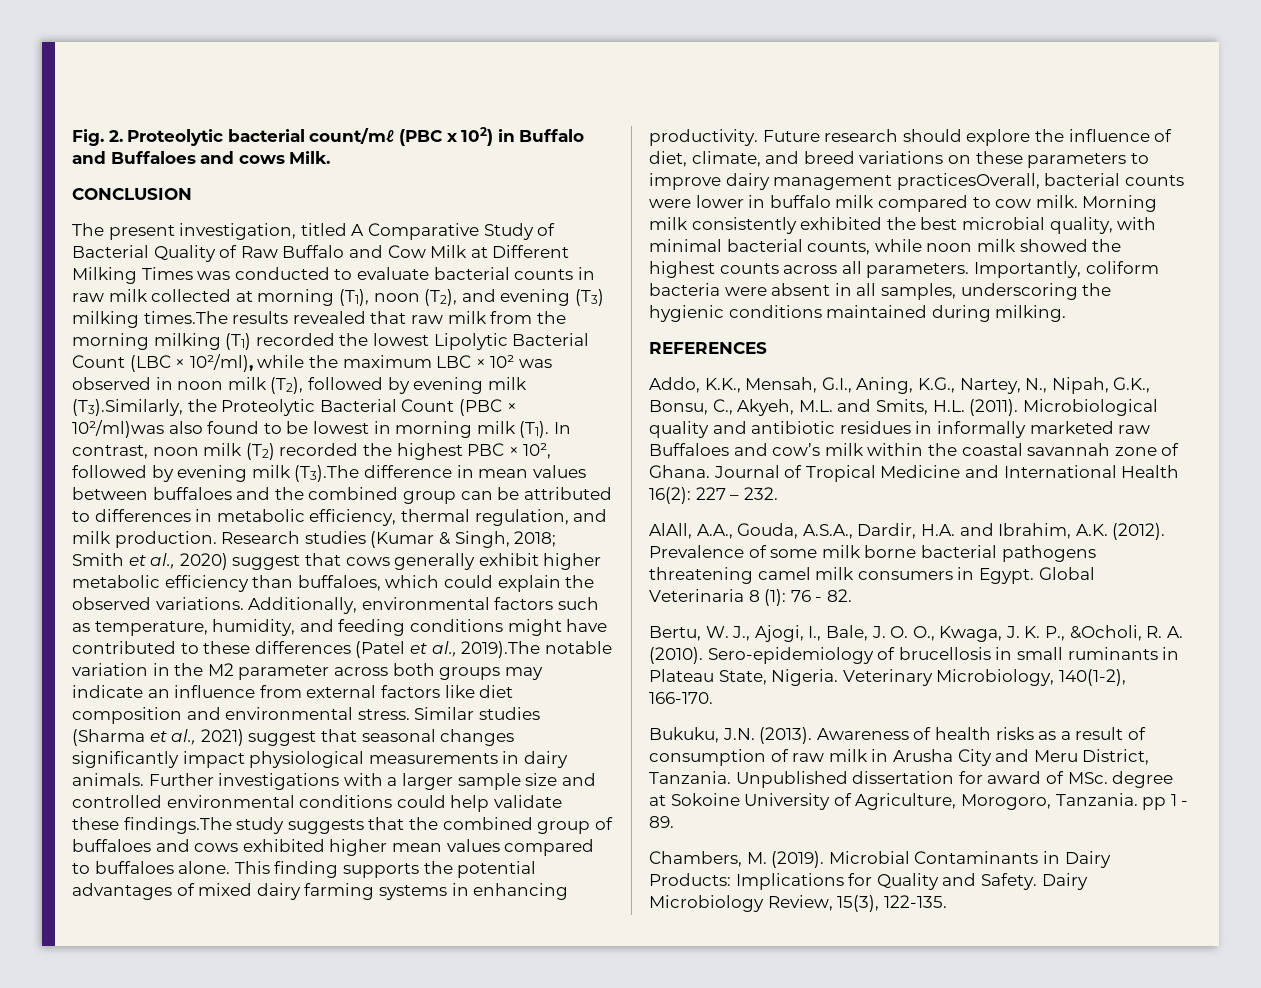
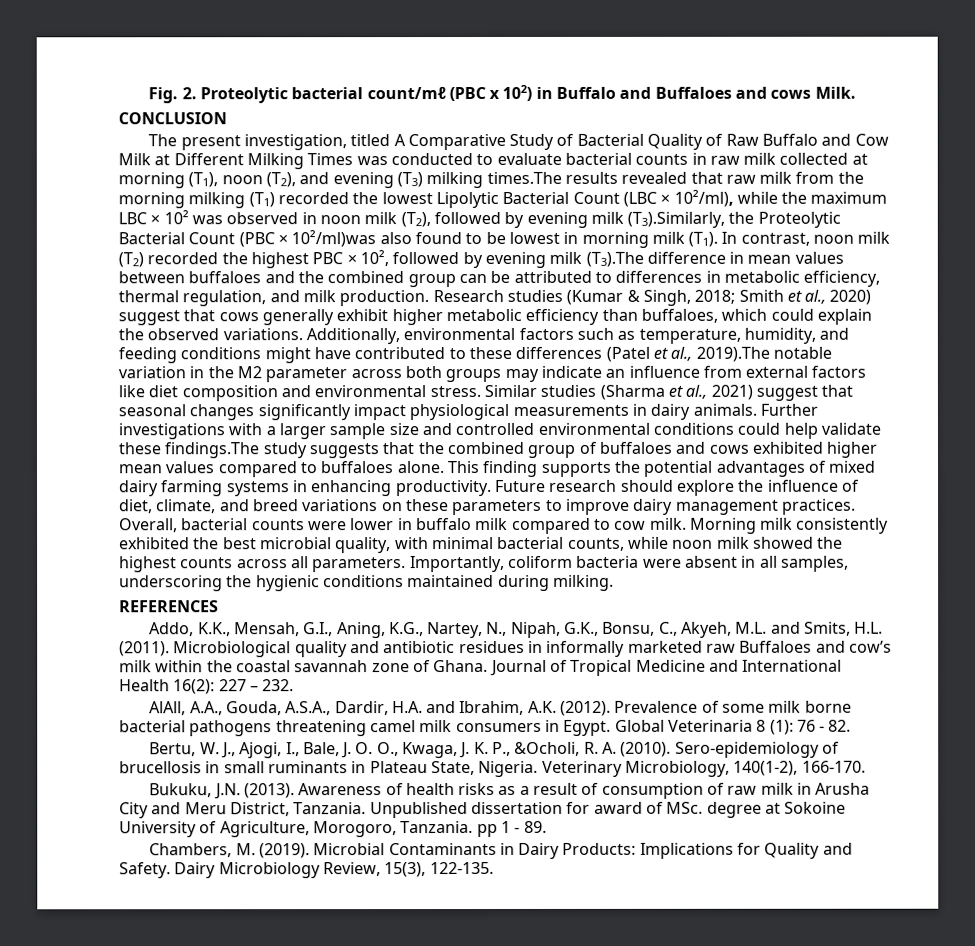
[896,173,1040,190] practicesOverall, -> [781,498,856,515] [119,518,178,533] practices. Overall,

